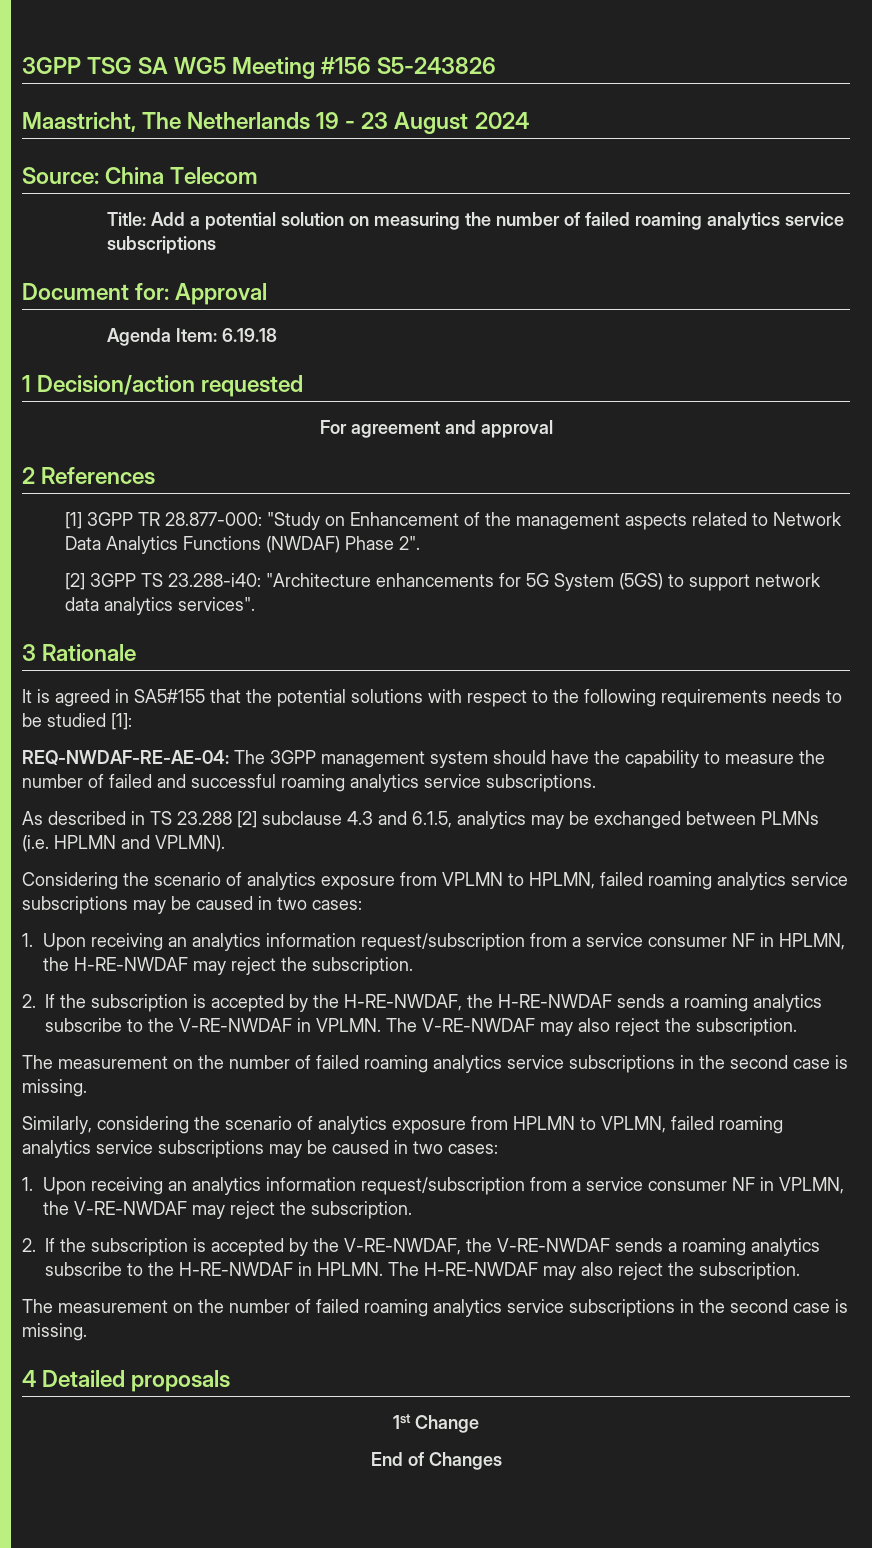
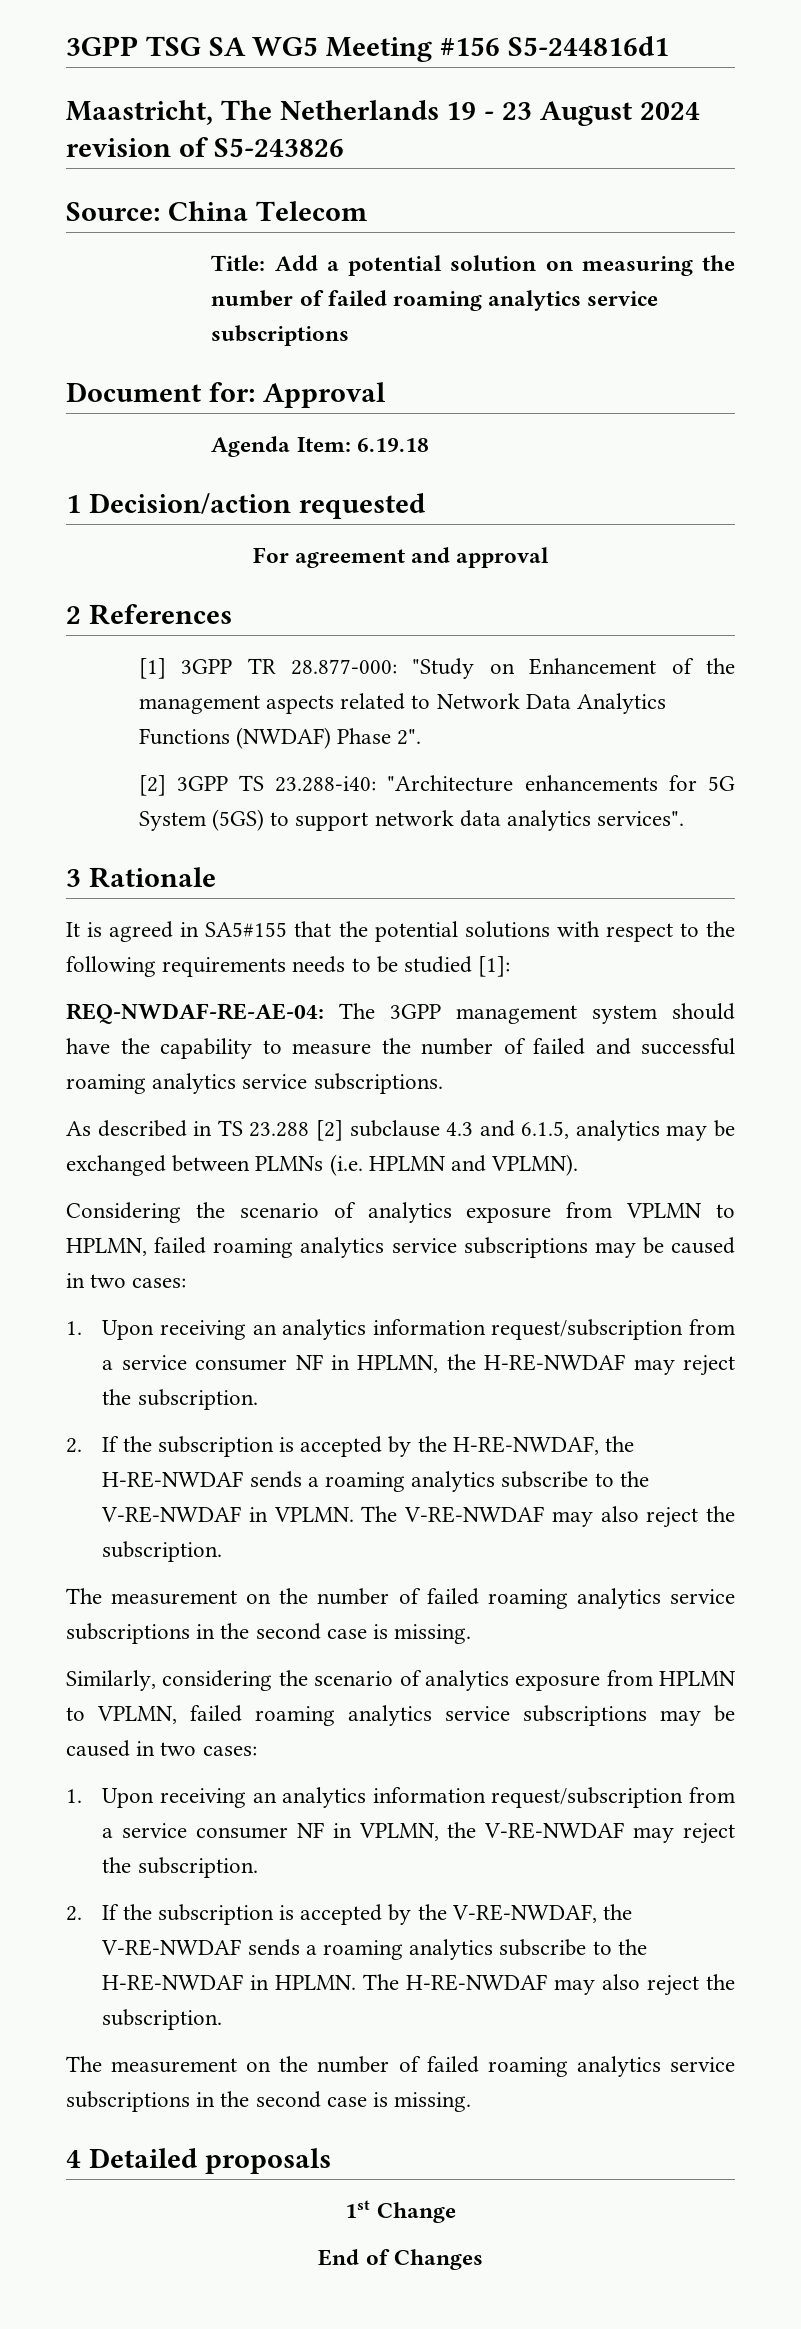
[377,57,497,74] S5-243826 -> [507,36,669,56] S5-244816d1
(529, 120) none -> [66,137,344,157] revision of S5-243826

